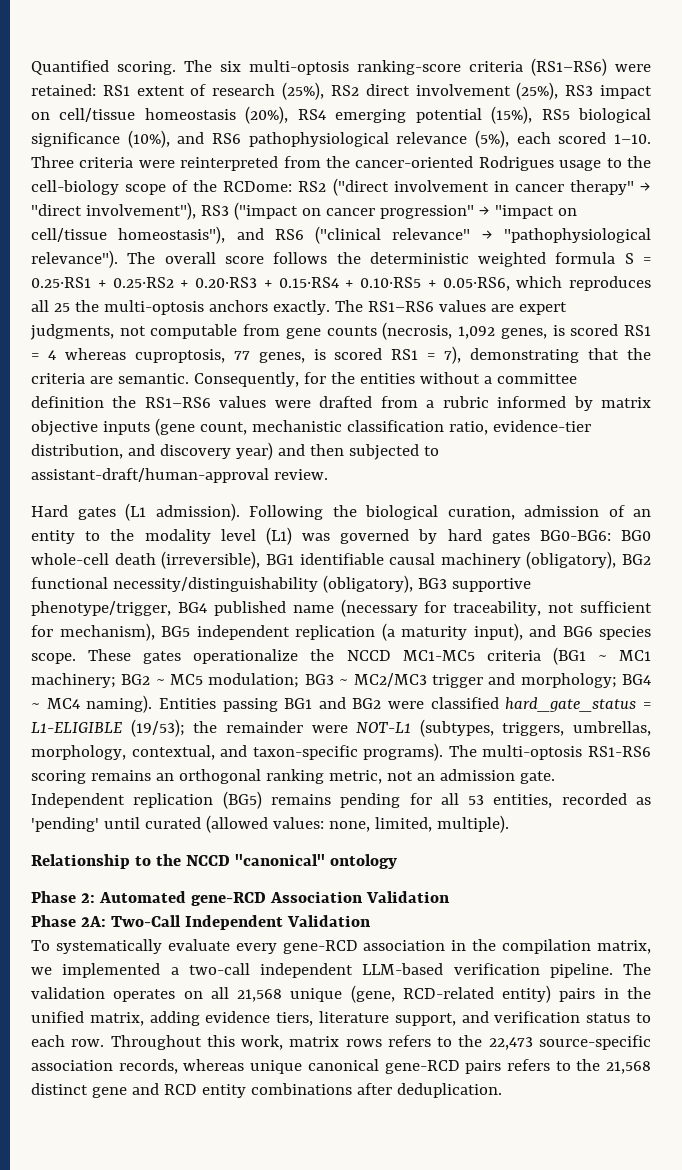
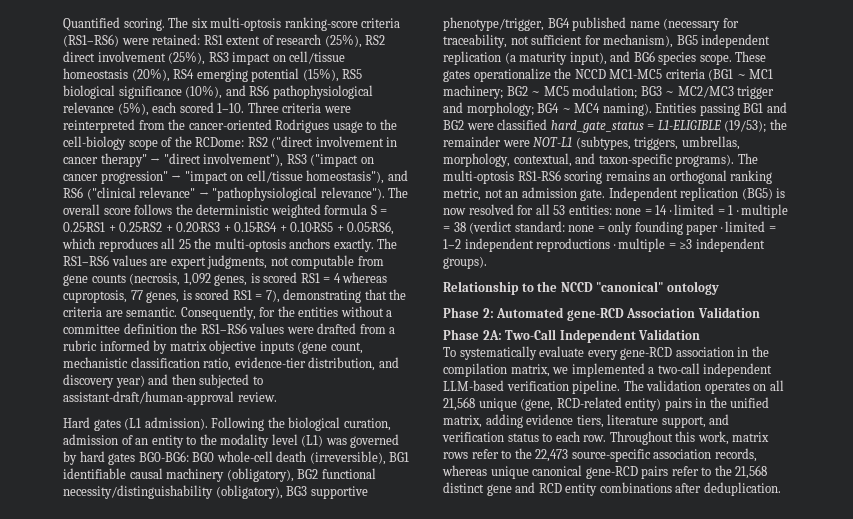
[270,793,651,808] [31,815,509,833] remains pending for all 53 entities, recorded as 'pending' until curated (allowed values: none, limited, multiple). -> [776,188,786,198] [443,204,789,218] [443,221,776,235] [443,238,765,252] [443,256,487,269] is now resolved for all 53 entities: none = 14 · limited = 1 · multiple = 38 (verdict standard: none = only founding paper · limited = 1–2 independent reproductions · multiple = ≥3 independent groups).
[387,1035,431,1047] refers -> [471,449,499,459] refer
[506,1059,550,1071] refers -> [671,466,699,476] refer

